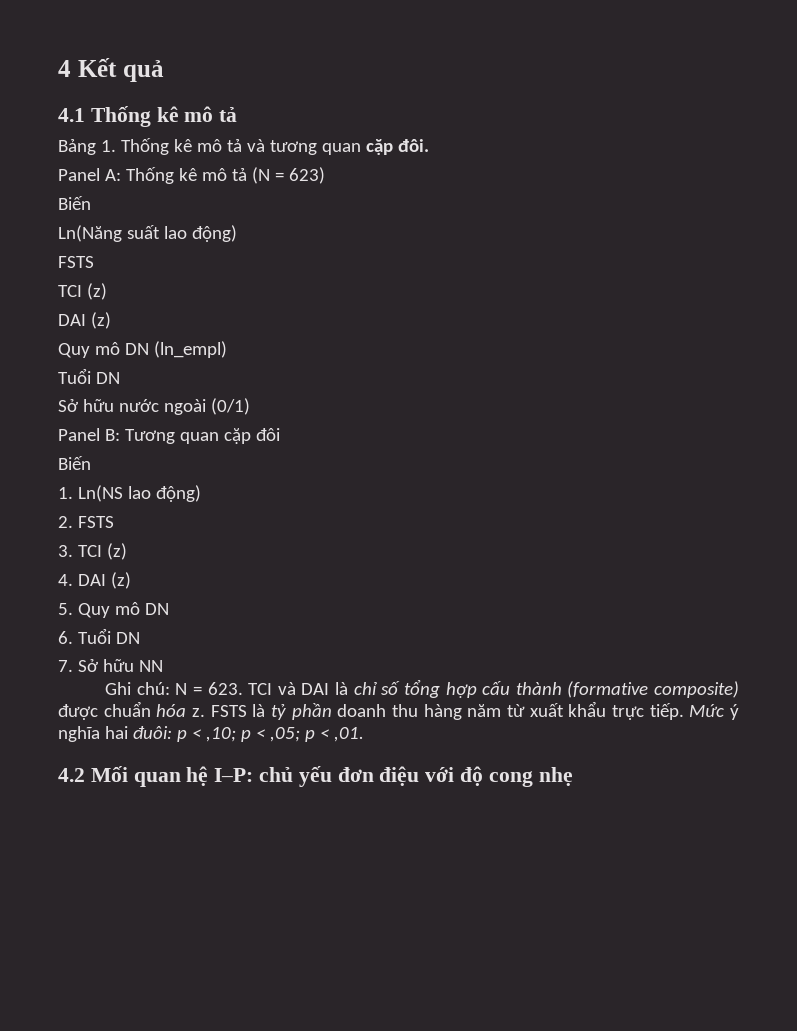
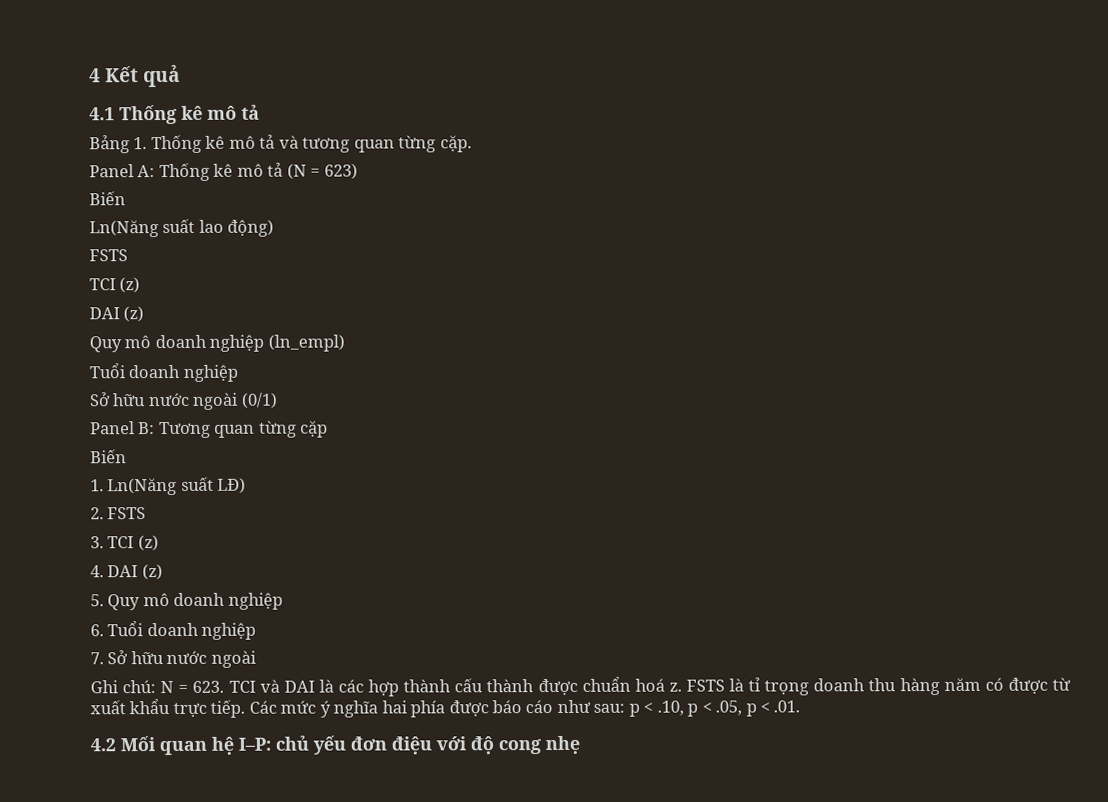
[365,139,429,155] cặp đôi. -> [398,135,472,153] từng cặp.
[124,343,149,355] DN -> [154,334,265,352] doanh nghiệp
[95,372,120,384] DN -> [128,364,238,382] doanh nghiệp
[223,428,280,444] cặp đôi -> [258,420,329,438] từng cặp
[77,485,201,502] Ln(NS lao động) -> [107,476,247,496] Ln(Năng suất LĐ)
[144,603,169,615] DN -> [173,592,283,610] doanh nghiệp
[115,632,140,644] DN -> [146,622,257,640] doanh nghiệp
[138,660,163,672] NN -> [166,650,257,668] nước ngoài
[353,679,740,698] chỉ số tổng hợp cấu thành (formative composite) -> [337,678,535,697] các hợp thành cấu thành
[156,704,187,717] hóa -> [634,678,665,692] hoá
[271,703,332,720] tỷ phần -> [748,677,810,696] tỉ trọng
(502, 710) none -> [984,677,1048,694] có được
[689,704,725,717] Mức -> [248,700,317,714] Các mức
[132,726,364,742] đuôi: p < ,10; p < ,05; p < ,01. -> [410,699,801,718] phía được báo cáo như sau: p < .10, p < .05, p < .01.

